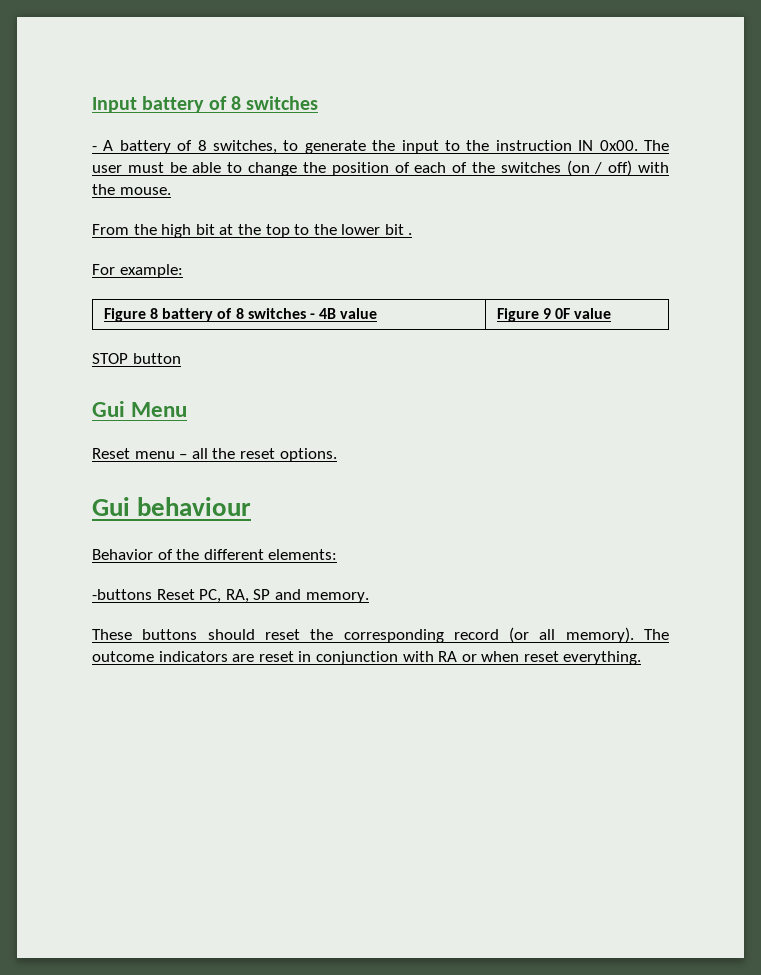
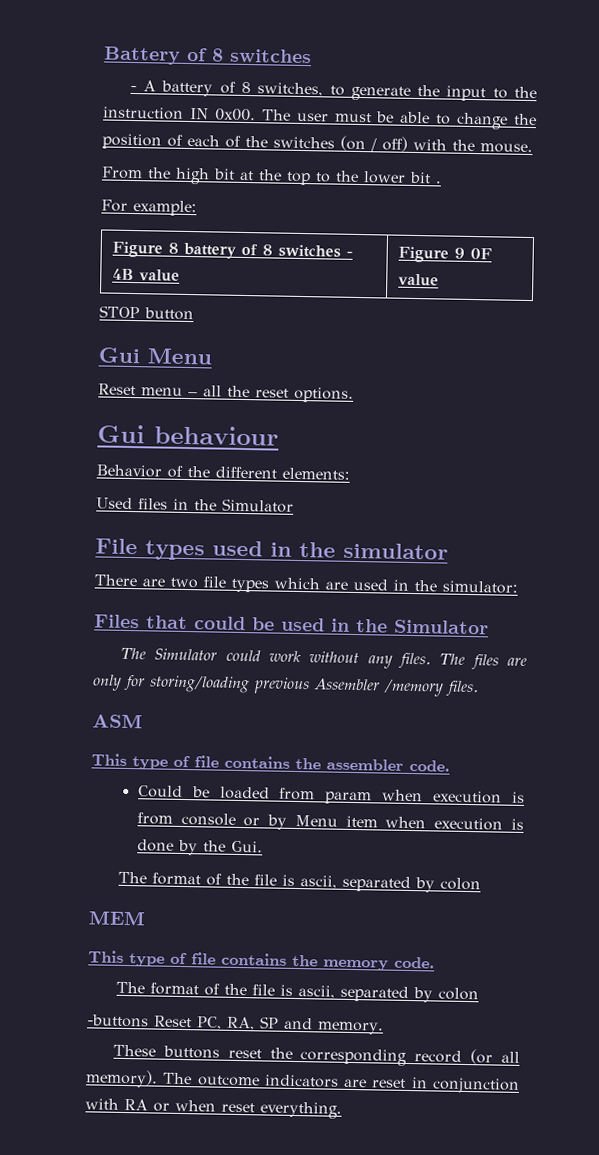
[92,96,205,113] Input battery -> [104,46,181,65] Battery
(338, 554) none -> [96,497,294,513] [95,538,448,561] [94,574,518,594] [94,614,489,635] [119,647,527,670] [92,674,479,697] [92,713,143,729] [91,753,450,772] [137,785,525,805] [136,812,524,831] [136,839,263,856] [118,871,482,893] [88,910,146,926] [88,950,435,971] [116,981,480,1003] // Used files in the Simulator // File types used in the simulator // There are two file types which are used in the simulator: // Files that could be used in the Simulator // The Simulator could work without any files. The files are only for storing/loading previous Assembler /memory files. // ASM // This type of file contains the assembler code. // Could be loaded from param when execution is from console or by Menu item when execution is done by the Gui. // The format of the file is ascii, separated by colon // MEM // This type of file contains the memory code. // The format of the file is ascii, separated by colon
[207,629,255,640] should -> (220, 1052) none

